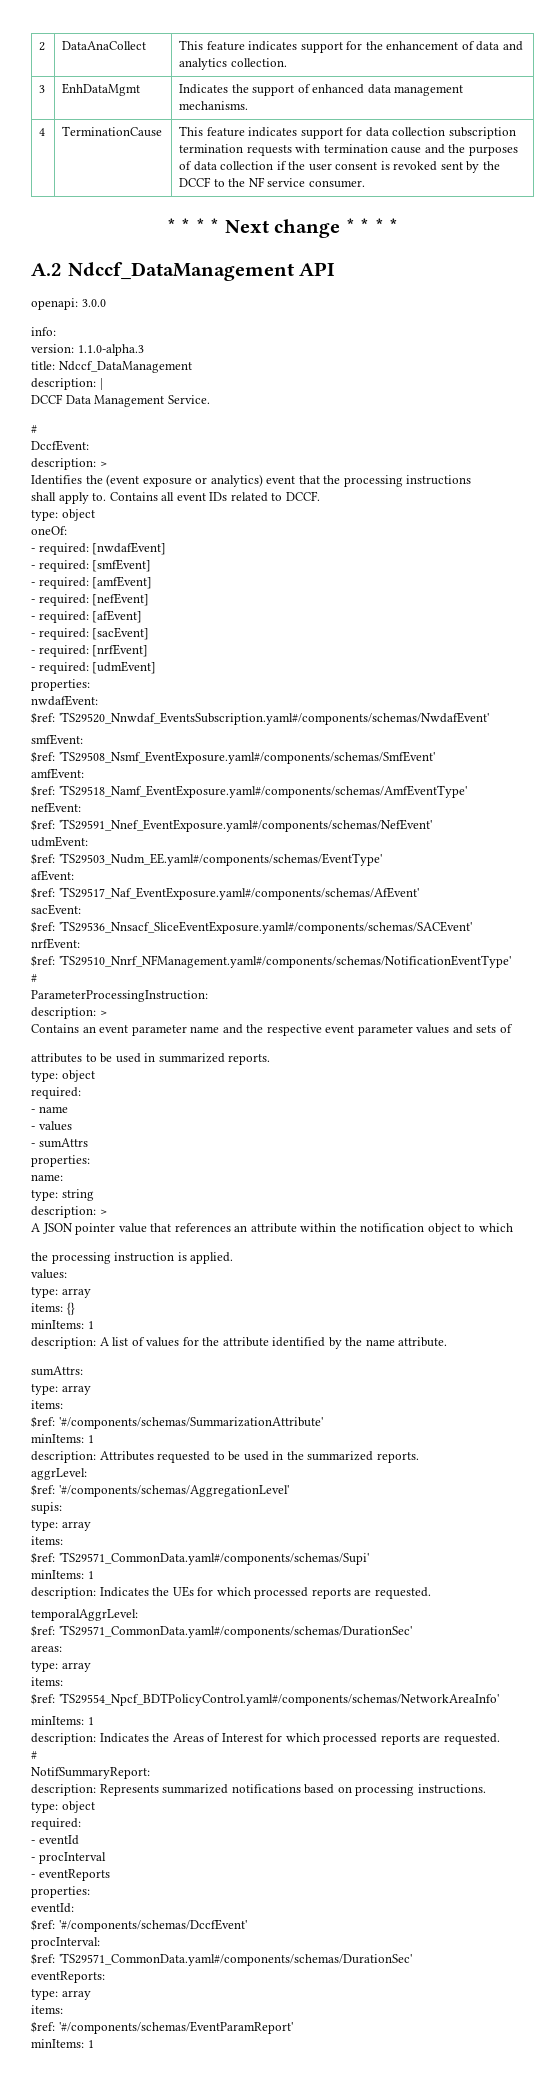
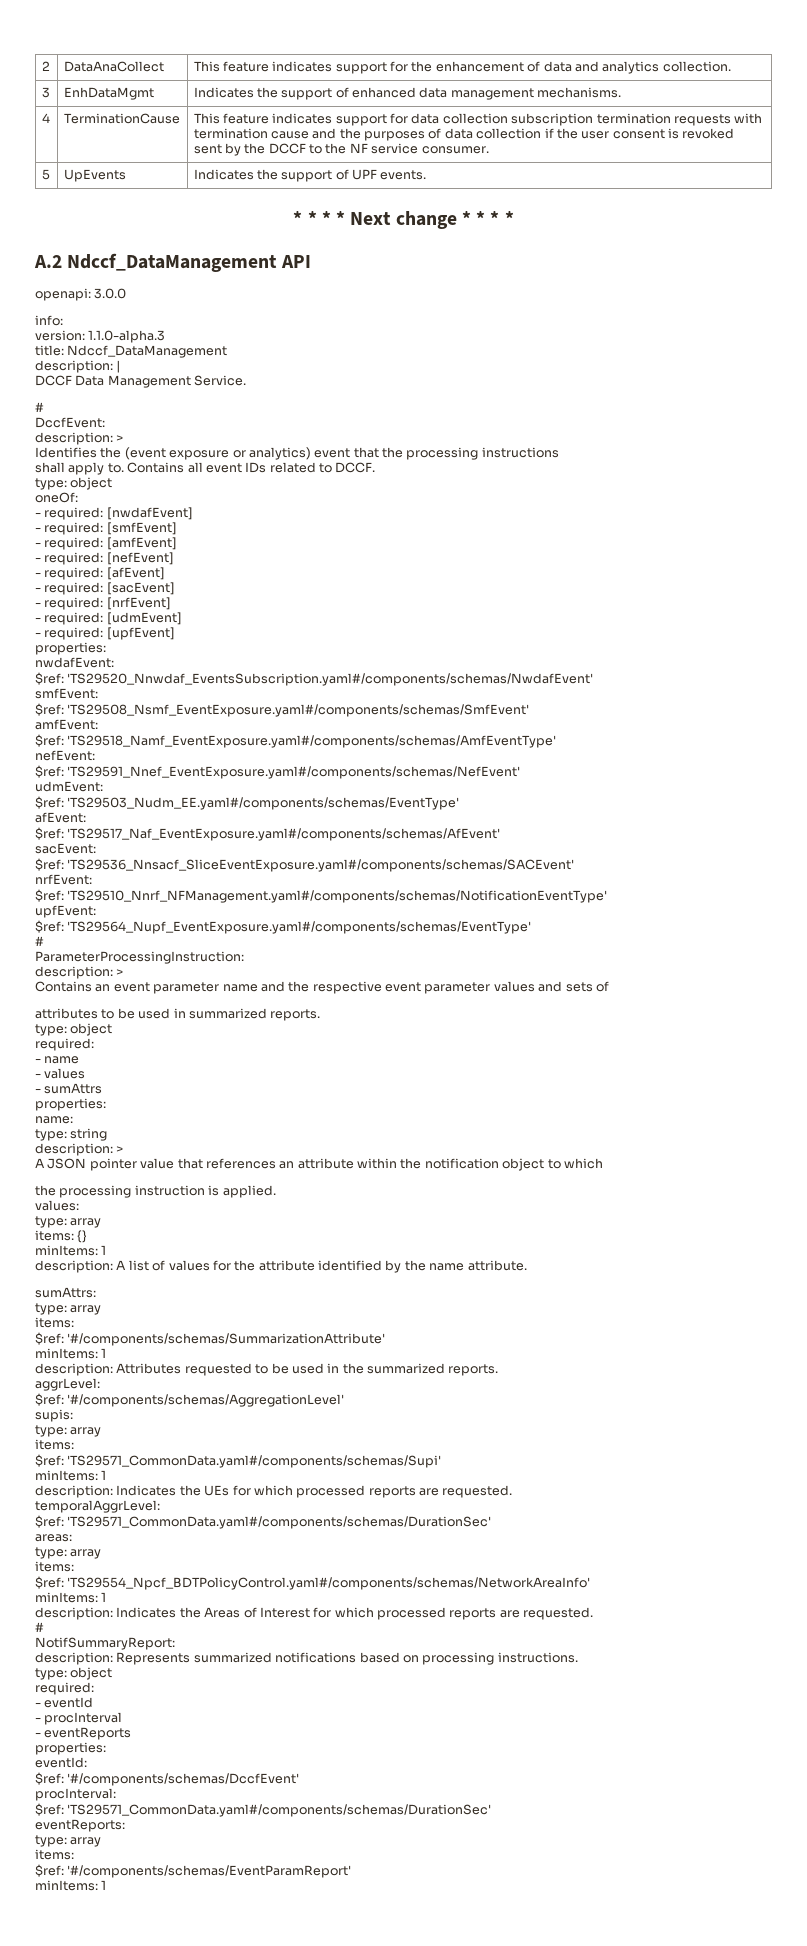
(365, 184) none -> [41,169,50,180] [63,169,126,182] [193,169,427,182] // 5 | UpEvents | Indicates the support of UPF events.
(157, 667) none -> [35,627,175,640] // - required: [upfEvent]
(511, 961) none -> [35,905,96,918] [35,920,532,934] // upfEvent: // $ref: 'TS29564_Nupf_EventExposure.yaml#/components/schemas/EventType'

